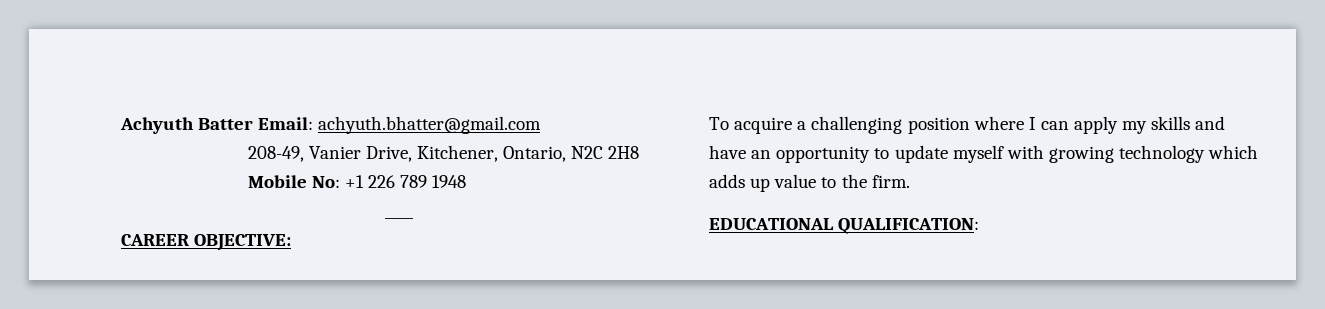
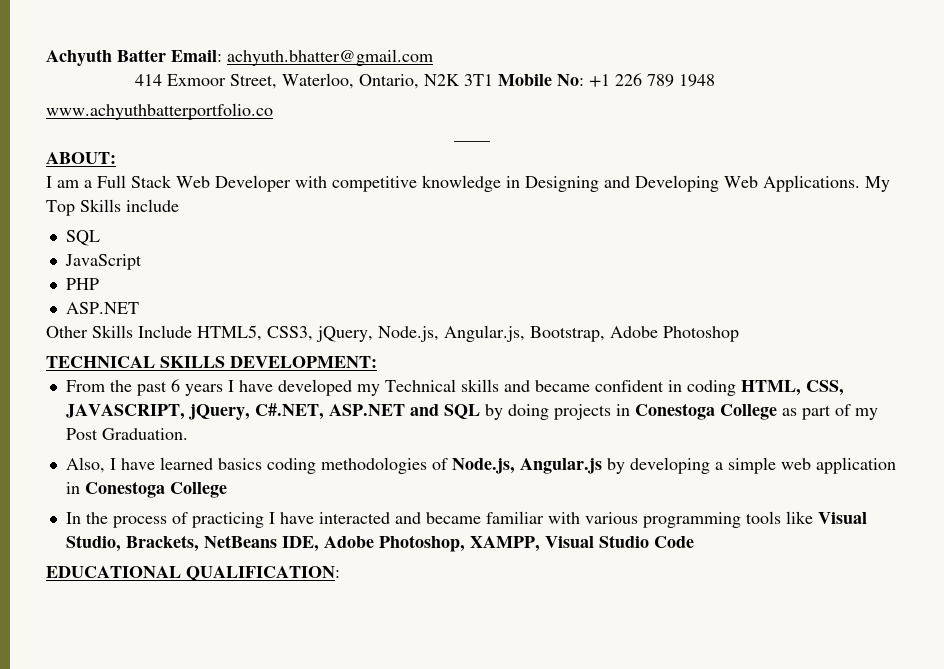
[247,145,640,162] 208-49, Vanier Drive, Kitchener, Ontario, N2C 2H8 -> [134,73,493,89] 414 Exmoor Street, Waterloo, Ontario, N2K 3T1
(467, 181) none -> [46,103,273,120] // www.achyuthbatterportfolio.co
[121,234,292,251] [709,116,1226,134] [709,145,1259,163] [709,174,910,192] CAREER OBJECTIVE: // To acquire a challenging position where I can apply my skills and have an opportunity to update myself with growing technology which adds up value to the firm. -> [46,152,116,164] [46,175,890,192] [46,199,179,216] [65,230,100,246] [64,254,142,270] [65,278,99,290] [65,302,139,314] [46,325,739,342] [46,356,377,368] [65,379,844,396] [65,403,878,420] [65,428,188,440] [65,457,896,474] [65,481,227,498] [65,511,867,528] [65,535,694,552] ABOUT: // I am a Full Stack Web Developer with competitive knowledge in Designing and Developing Web Applications. My Top Skills include // SQL // JavaScript // PHP // ASP.NET // Other Skills Include HTML5, CSS3, jQuery, Node.js, Angular.js, Bootstrap, Adobe Photoshop // TECHNICAL SKILLS DEVELOPMENT: // From the past 6 years I have developed my Technical skills and became confident in coding HTML, CSS, JAVASCRIPT, jQuery, C#.NET, ASP.NET and SQL by doing projects in Conestoga College as part of my Post Graduation. // Also, I have learned basics coding methodologies of Node.js, Angular.js by developing a simple web application in Conestoga College // In the process of practicing I have interacted and became familiar with various programming tools like Visual Studio, Brackets, NetBeans IDE, Adobe Photoshop, XAMPP, Visual Studio Code

